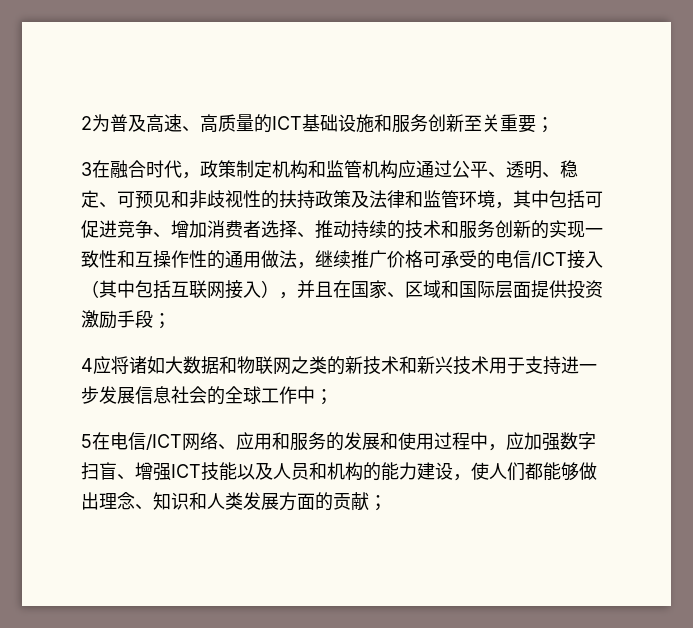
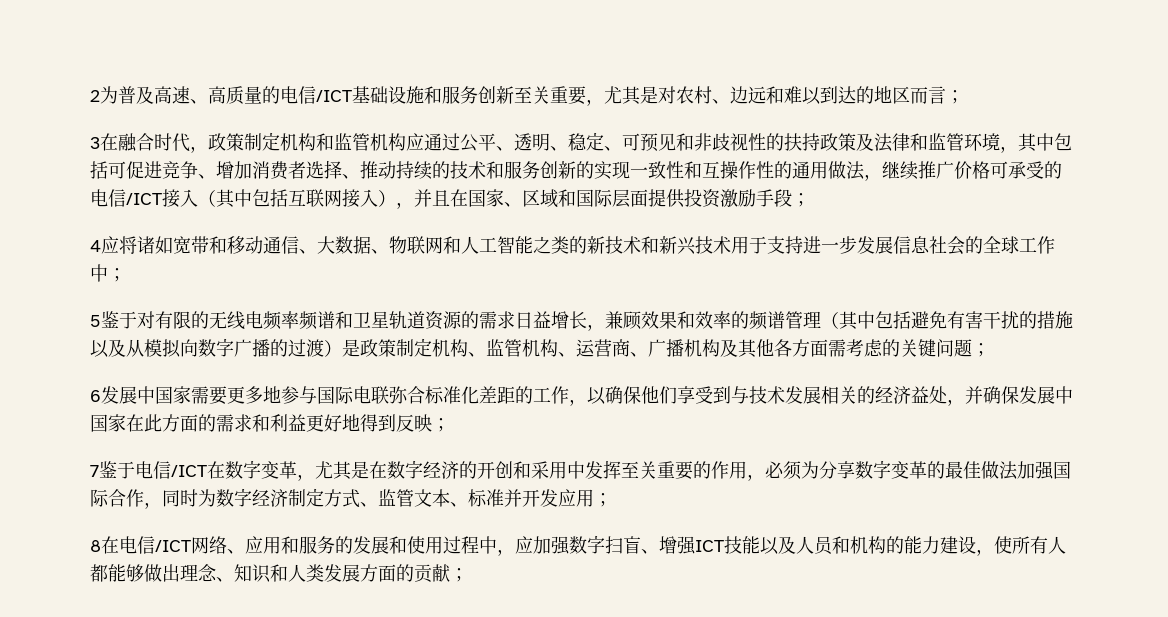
[272,116,302,130] ICT -> [280,86,352,104] 电信/ICT
(536, 124) none -> [586,86,946,106] ，尤其是对农村、边远和难以到达的地区而言
[165,356,291,375] 大数据和物联网 -> [173,236,533,254] 宽带和移动通信、大数据、物联网和人工智能
(92, 441) none -> [101,311,1073,331] [90,338,990,358] [90,386,1073,406] [90,414,450,432] [90,460,1071,481] [90,488,612,509] [90,540,101,552] 鉴于对有限的无线电频率频谱和卫星轨道资源的需求日益增长，兼顾效果和效率的频谱管理（其中包括避免有害干扰的措施以及从模拟向数字广播的过渡）是政策制定机构、监管机构、运营商、广播机构及其他各方面需考虑的关键问题； // 6发展中国家需要更多地参与国际电联弥合标准化差距的工作，以确保他们享受到与技术发展相关的经济益处，并确保发展中国家在此方面的需求和利益更好地得到反映； // 7鉴于电信/ICT在数字变革，尤其是在数字经济的开创和采用中发挥至关重要的作用，必须为分享数字变革的最佳做法加强国际合作，同时为数字经济制定方式、监管文本、标准并开发应用； // 8
[489,462,525,481] 人们 -> [1012,536,1066,554] 所有人

